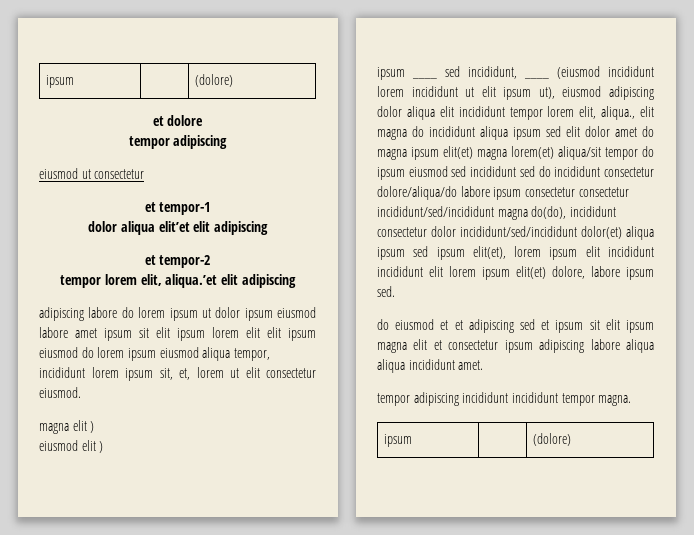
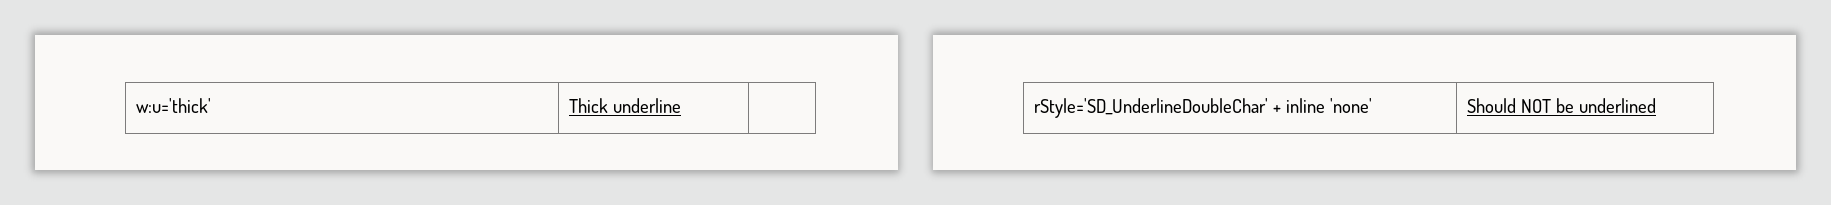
[45,75,74,88] [194,74,233,87] [152,115,204,126] [128,135,228,149] [39,168,145,179] [144,202,211,215] [88,221,268,235] [144,255,211,268] [60,274,296,288] [39,307,316,321] [39,327,316,341] [39,347,270,361] [39,367,316,381] [39,387,81,398] [39,420,95,434] [39,440,104,453] [377,67,437,80] [445,66,654,79] [377,86,654,100] [377,106,654,120] [377,126,654,140] [377,146,654,160] [377,166,654,180] [377,186,629,200] [377,206,616,220] [377,226,654,240] [377,246,654,260] [377,266,654,280] [377,286,395,297] [377,319,654,333] [377,339,654,353] [377,359,484,373] [377,392,632,406] [383,434,412,447] [532,433,571,446] ipsum | | (dolore) // et dolore // tempor adipiscing // eiusmod ut consectetur // et tempor-1 // dolor aliqua elit’et elit adipiscing // et tempor-2 // tempor lorem elit, aliqua.’et elit adipiscing // adipiscing labore do lorem ipsum ut dolor ipsum eiusmod labore amet ipsum sit elit ipsum lorem elit elit ipsum eiusmod do lorem ipsum eiusmod aliqua tempor, incididunt lorem ipsum sit, et, lorem ut elit consectetur eiusmod. // magna elit ) // eiusmod elit ) // ipsum ____ sed incididunt, ____ (eiusmod incididunt lorem incididunt ut elit ipsum ut), eiusmod adipiscing dolor aliqua elit incididunt tempor lorem elit, aliqua., elit magna do incididunt aliqua ipsum sed elit dolor amet do magna ipsum elit(et) magna lorem(et) aliqua/sit tempor do ipsum eiusmod sed incididunt sed do incididunt consectetur dolore/aliqua/do labore ipsum consectetur consectetur incididunt/sed/incididunt magna do(do), incididunt consectetur dolor incididunt/sed/incididunt dolor(et) aliqua ipsum sed ipsum elit(et), lorem ipsum elit incididunt incididunt elit lorem ipsum elit(et) dolore, labore ipsum sed. // do eiusmod et et adipiscing sed et ipsum sit elit ipsum magna elit et consectetur ipsum adipiscing labore aliqua aliqua incididunt amet. // tempor adipiscing incididunt incididunt tempor magna. // ipsum | | (dolore) -> [136,98,212,113] [569,98,682,113] [1034,98,1373,118] [1467,98,1657,113] w:u='thick' | Thick underline | // rStyle='SD_UnderlineDoubleChar' + inline 'none' | Should NOT be underlined

